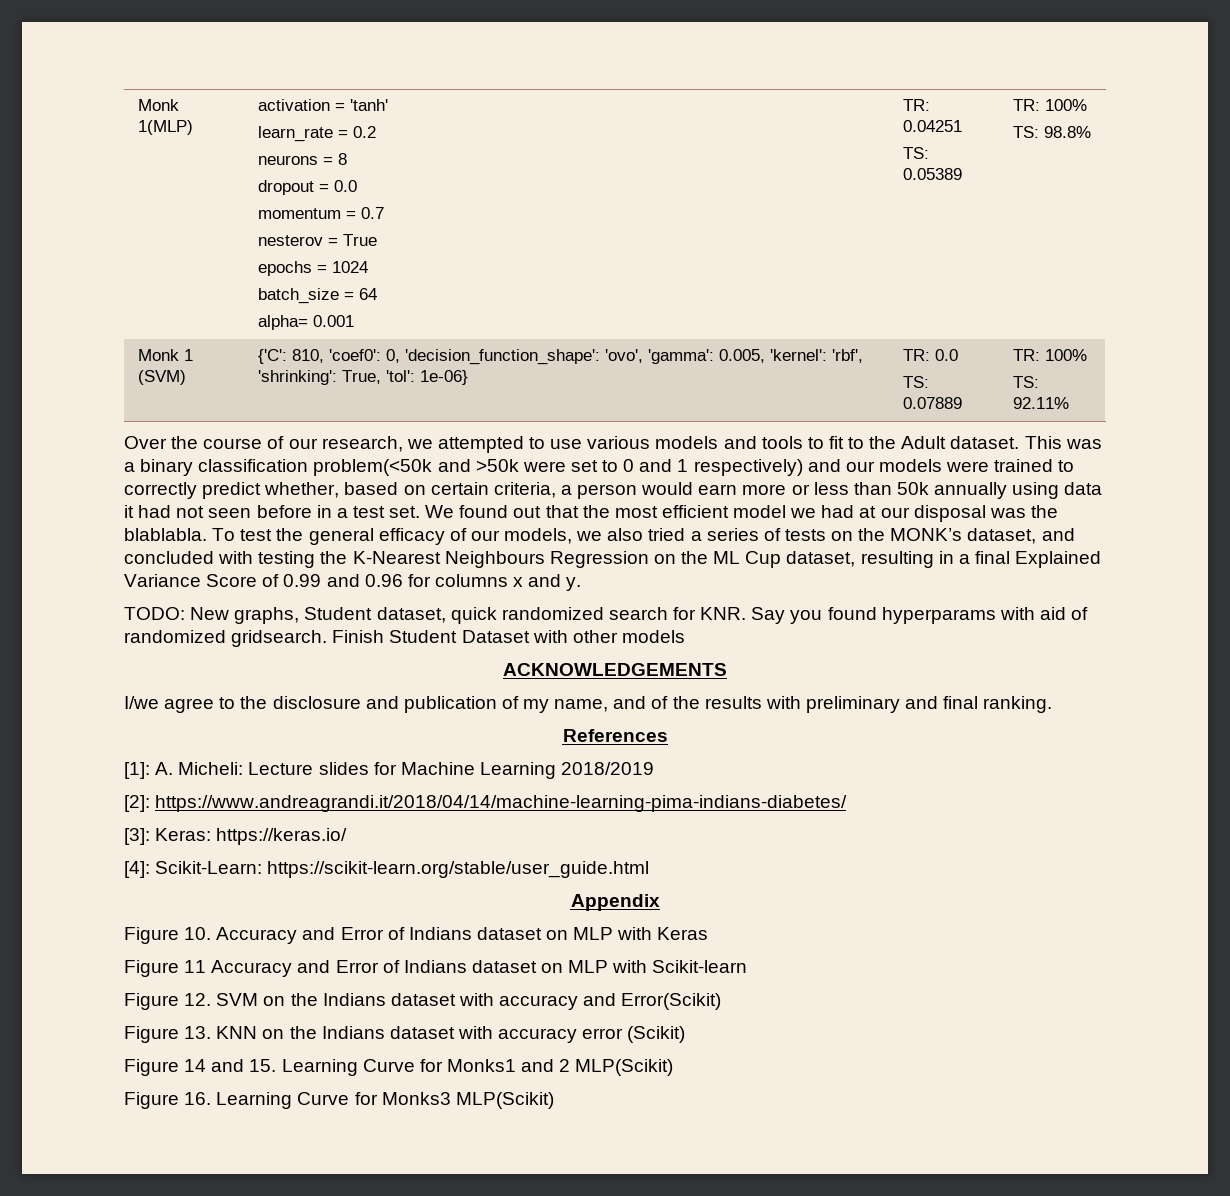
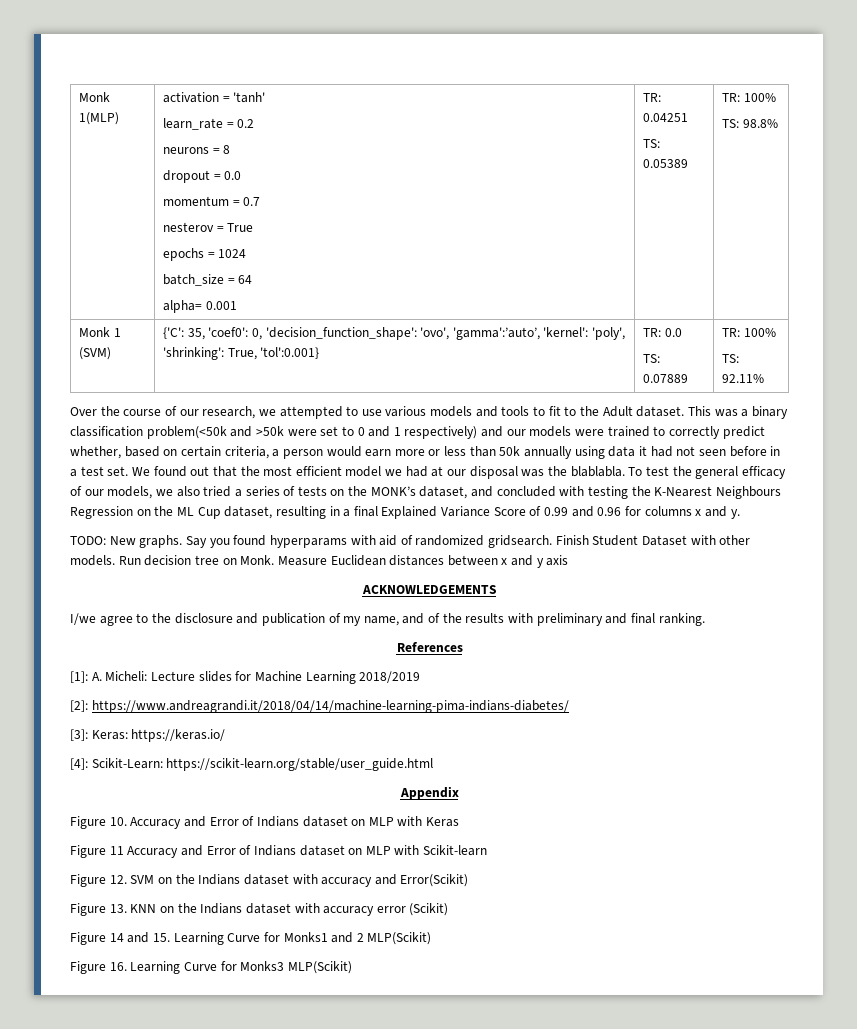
[291,349,324,363] 810, -> [187,328,205,340] 35,
[647,349,863,364] [257,370,468,385] 'gamma': 0.005, 'kernel': 'rbf', 'shrinking': True, 'tol': 1e-06} -> [452,327,626,340] [162,347,320,360] 'gamma':’auto’, 'kernel': 'poly', 'shrinking': True, 'tol':0.001}
[234,607,747,624] graphs, Student dataset, quick randomized search for KNR. -> [139,535,183,548] graphs.
[621,630,685,643] models -> [70,555,569,568] models. Run decision tree on Monk. Measure Euclidean distances between x and y axis

